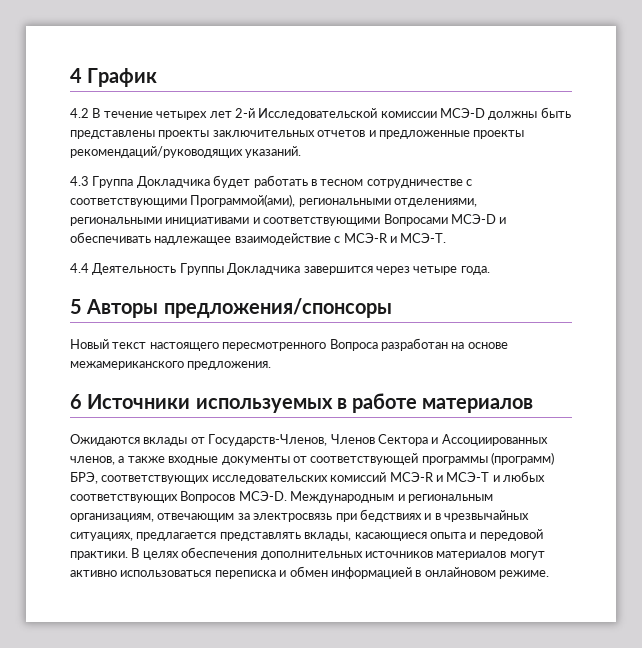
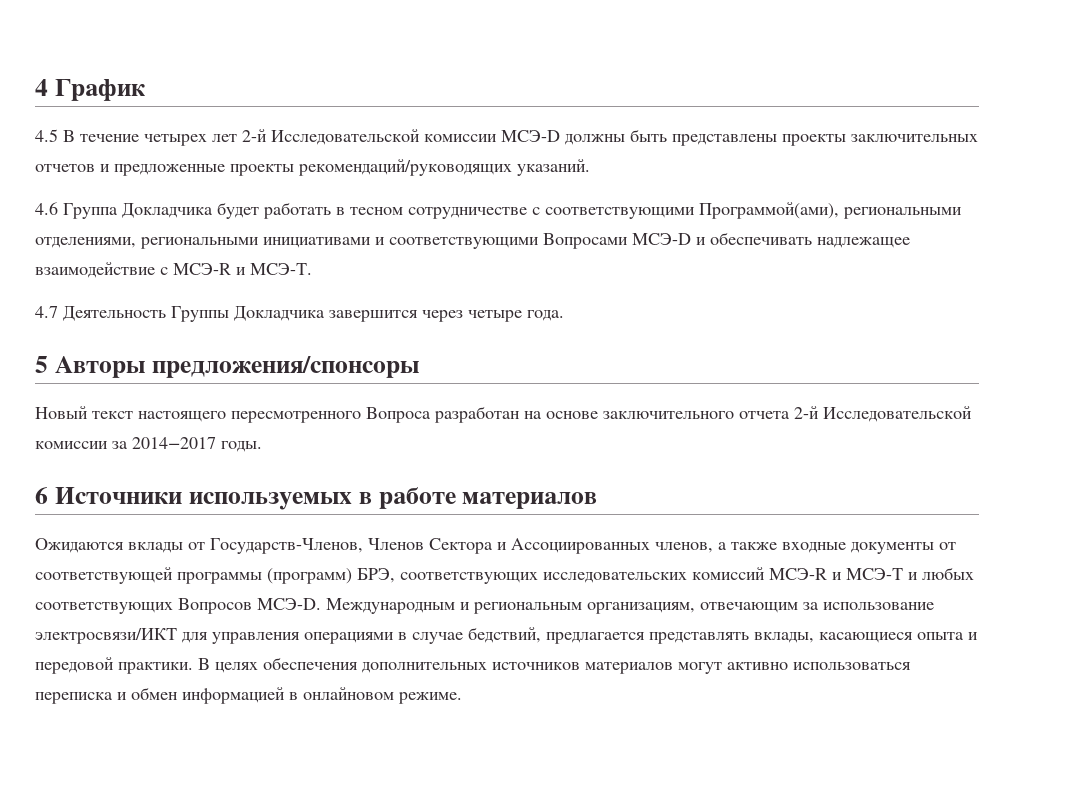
[70,108,89,118] 4.2 -> [35,129,58,142] 4.5
[70,176,89,186] 4.3 -> [35,202,58,215] 4.6
[70,263,89,273] 4.4 -> [35,306,58,318] 4.7
[70,361,272,370] межамериканского предложения. -> [603,406,972,422] [35,437,262,452] заключительного отчета 2-й Исследовательской комиссии за 2014−2017 годы.
[253,509,529,522] [70,532,133,541] электросвязь при бедствиях и в чрезвычайных ситуациях, -> [823,602,934,610] [35,627,541,644] использование электросвязи/ИКТ для управления операциями в случае бедствий,

